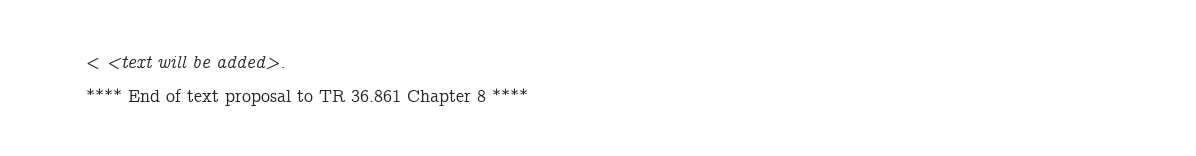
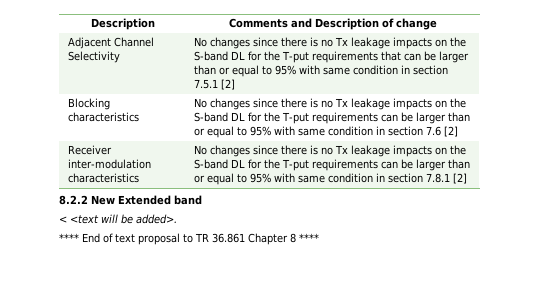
(86, 63) none -> [90,18,155,30] [228,18,437,30] [67,37,154,49] [67,51,120,63] [193,37,466,49] [193,51,469,63] [193,65,448,77] [193,79,235,90] [67,98,110,110] [67,112,139,122] [193,98,466,110] [193,112,470,124] [193,126,458,138] [67,145,112,155] [67,159,151,169] [67,173,139,183] [193,145,466,157] [193,159,470,171] [193,173,467,185] [59,195,202,205] Description | Comments and Description of change // Adjacent Channel Selectivity | No changes since there is no Tx leakage impacts on the S-band DL for the T-put requirements that can be larger than or equal to 95% with same condition in section 7.5.1 [2] // Blocking characteristics | No changes since there is no Tx leakage impacts on the S-band DL for the T-put requirements can be larger than or equal to 95% with same condition in section 7.6 [2] // Receiver inter-modulation characteristics | No changes since there is no Tx leakage impacts on the S-band DL for the T-put requirements can be larger than or equal to 95% with same condition in section 7.8.1 [2] // 8.2.2 New Extended band //

